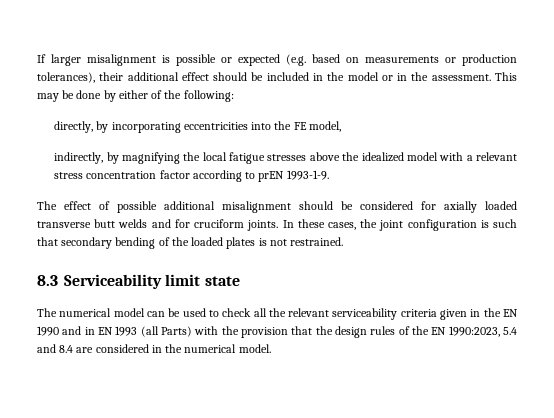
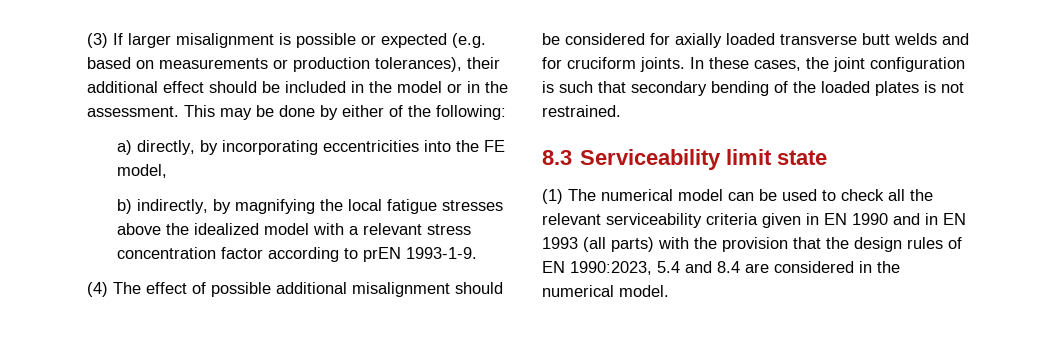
(37, 58) none -> [87,33,108,48] (3)
(234, 96) none -> [117,140,133,155] a)
(341, 126) none -> [117,199,133,214] b)
(329, 175) none -> [87,282,108,297] (4)
(240, 281) none -> [542,189,563,204] (1)
[483,308,501,317] the -> (819, 219) none
[160,326,192,337] Parts) -> [611,237,654,252] parts)
[411,326,429,335] the -> (962, 243) none

